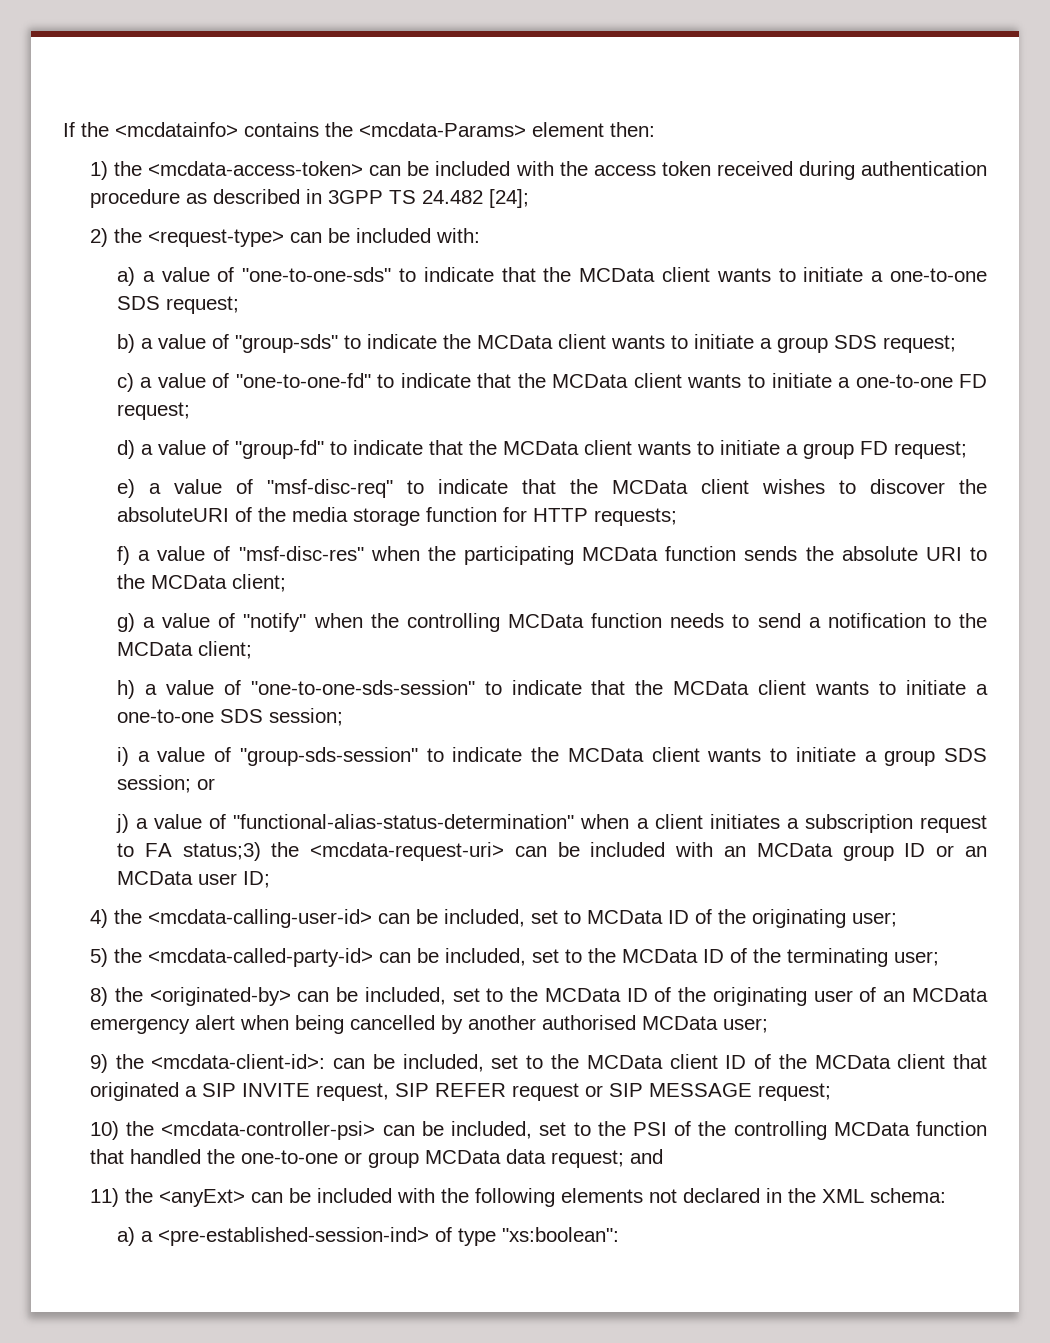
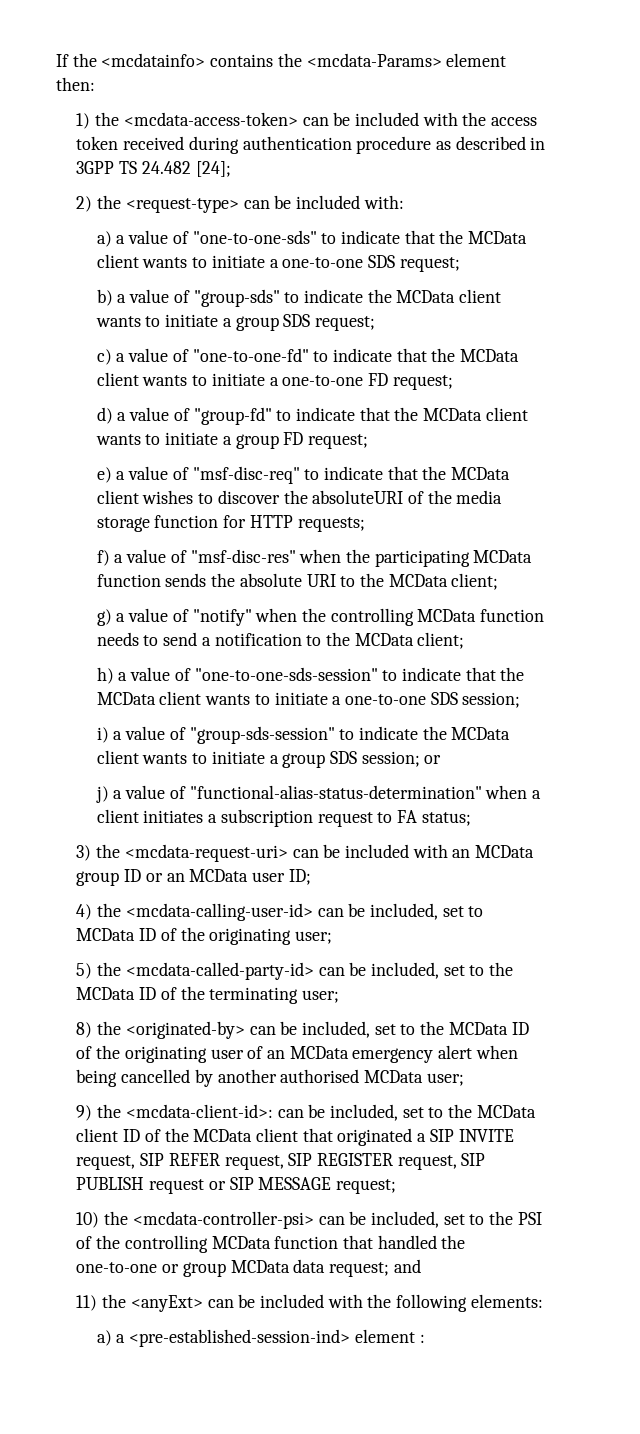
[182,842,261,861] status;3) -> [421,812,471,826] [76,845,92,861] status; // 3)
(506, 1090) none -> [224,1153,486,1170] [76,1177,145,1190] request, SIP REGISTER request, SIP PUBLISH
[560,1188,946,1203] elements not declared in the XML schema: -> [470,1294,543,1308] elements:
[434,1227,619,1246] of type "xs:boolean": -> [354,1329,425,1343] element :

